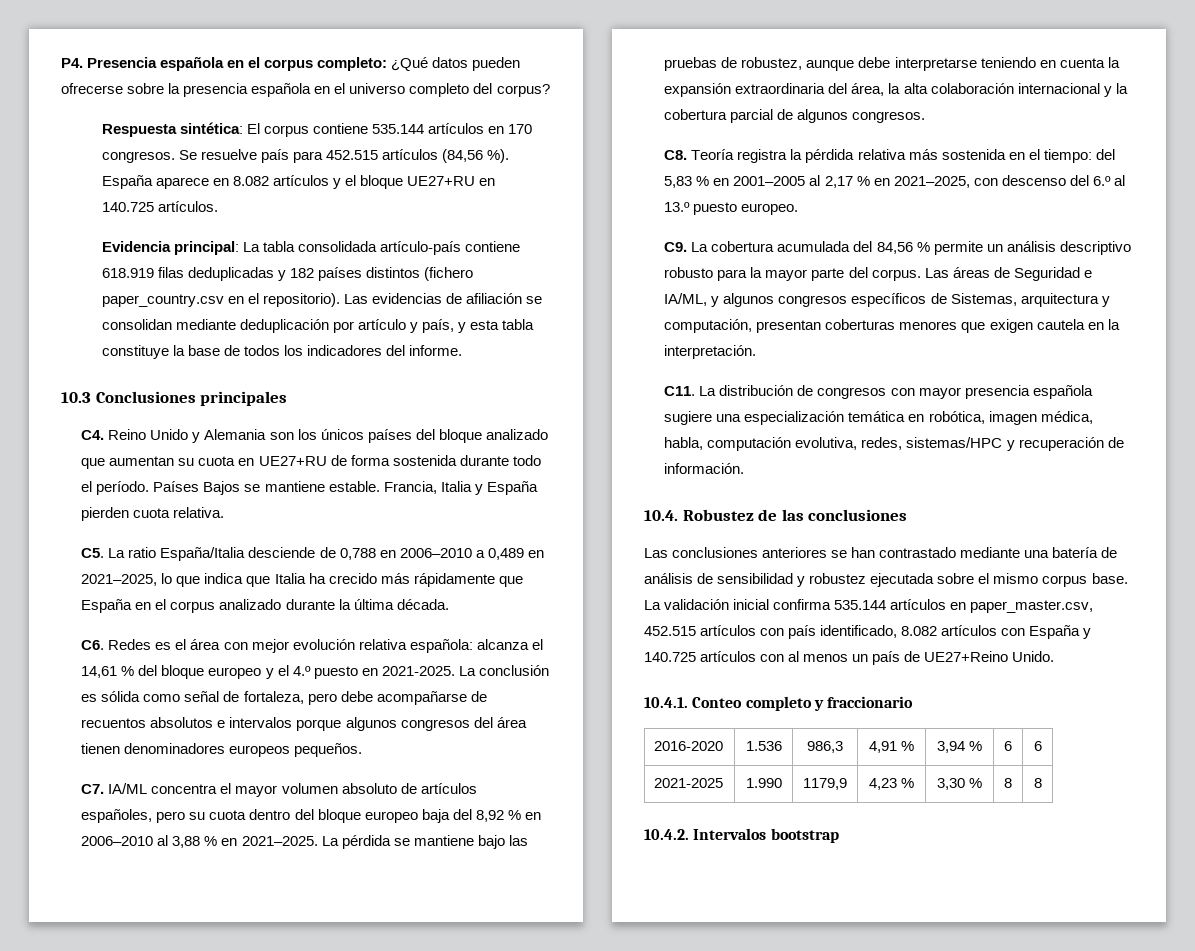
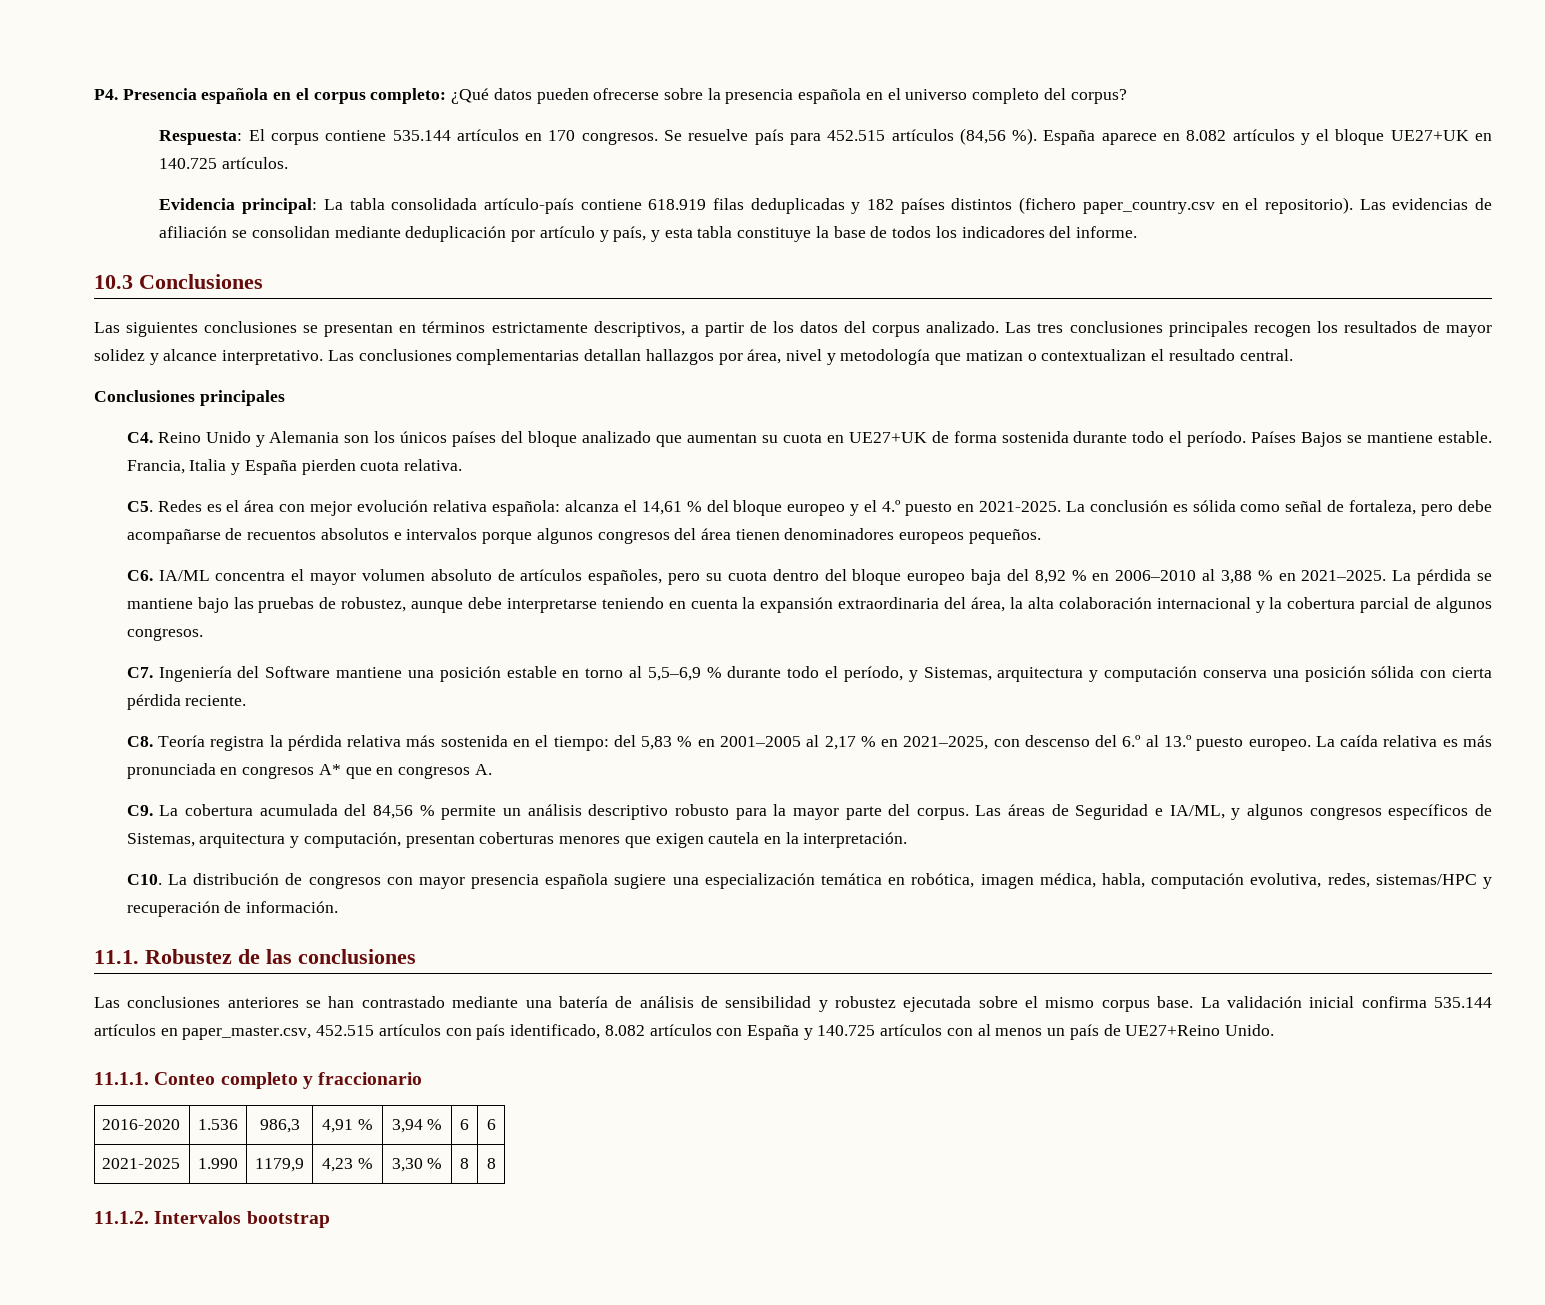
[101,122,243,137] Respuesta sintética: -> [159,130,243,145] Respuesta:
[406,176,475,186] UE27+RU -> [1390,130,1469,141] UE27+UK
(196, 397) none -> [94,321,1492,337] [94,349,1293,365] [94,390,195,402] // Las siguientes conclusiones se presentan en términos estrictamente descriptivos, a partir de los datos del corpus analizado. Las tres conclusiones principales recogen los resultados de mayor solidez y alcance interpretativo. Las conclusiones complementarias detallan hallazgos por área, nivel y metodología que matizan o contextualizan el resultado central. // Conclusiones
[258,456,327,466] UE27+RU -> [848,432,927,443] UE27+UK
[108,547,544,561] [81,573,523,587] [81,599,449,613] [81,640,105,650] La ratio España/Italia desciende de 0,788 en 2006–2010 a 0,489 en 2021–2025, lo que indica que Italia ha crecido más rápidamente que España en el corpus analizado durante la última década. // C6. -> (153, 506) none
[81,784,105,794] C7. -> [126,570,153,581] C6.
(926, 117) none -> [126,666,1492,682] [126,694,247,710] // C7. Ingeniería del Software mantiene una posición estable en torno al 5,5–6,9 % durante todo el período, y Sistemas, arquitectura y computación conserva una posición sólida con cierta pérdida reciente.
(799, 209) none -> [1315,735,1492,747] [126,763,492,779] La caída relativa es más pronunciada en congresos A* que en congresos A.
[664,386,696,396] C11. -> [126,874,162,885] C10.
[644,510,678,521] 10.4. -> [94,950,139,964] 11.1.
[644,697,688,708] 10.4.1. -> [94,1072,149,1085] 11.1.1.
[644,829,689,840] 10.4.2. -> [94,1211,149,1224] 11.1.2.

